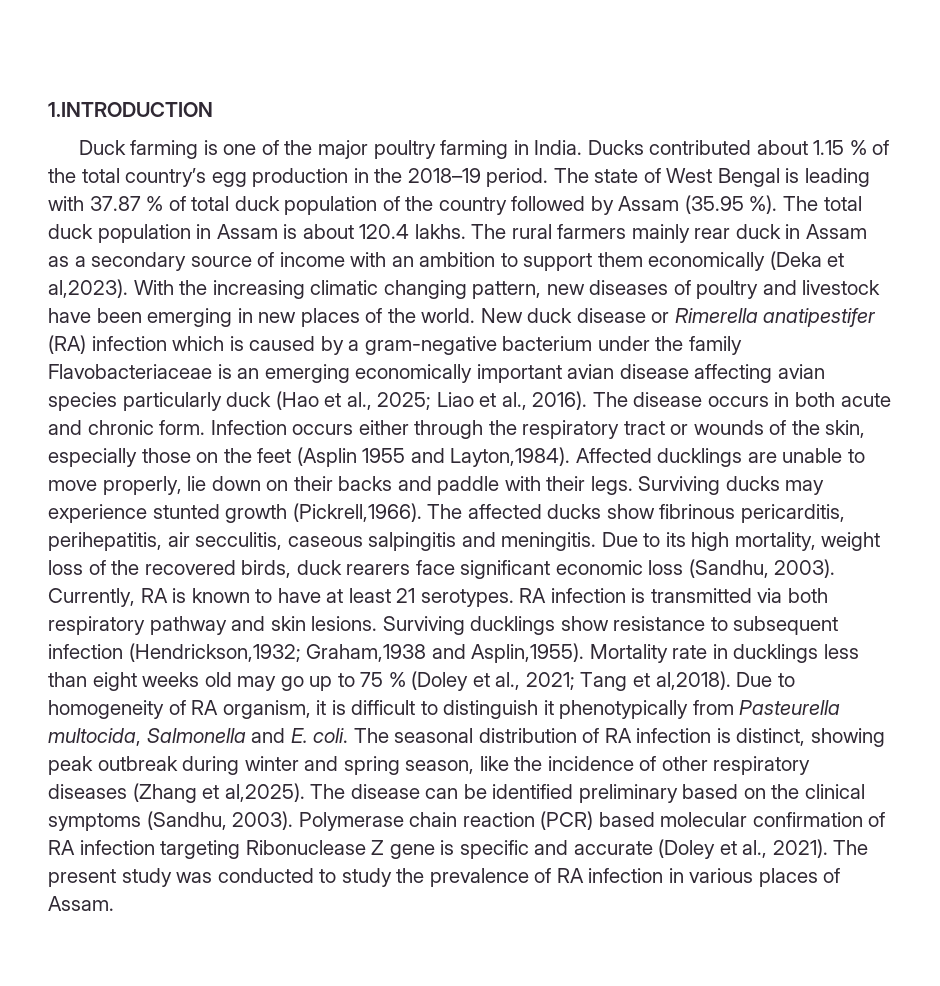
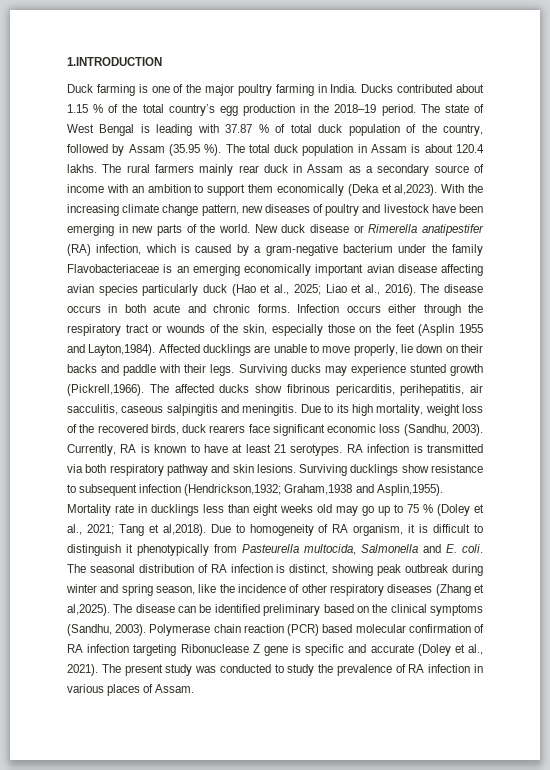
[438,197,507,215] country -> [442,124,483,136] country,
[310,280,467,299] climatic changing -> [122,204,199,216] climate change
[300,308,360,327] places -> [157,224,182,236] parts
[91,336,167,351] infection -> [96,244,142,255] infection,
[159,420,206,435] form. -> [257,304,290,313] forms.
[195,532,283,550] secculitis, -> [67,404,118,415] sacculitis,

